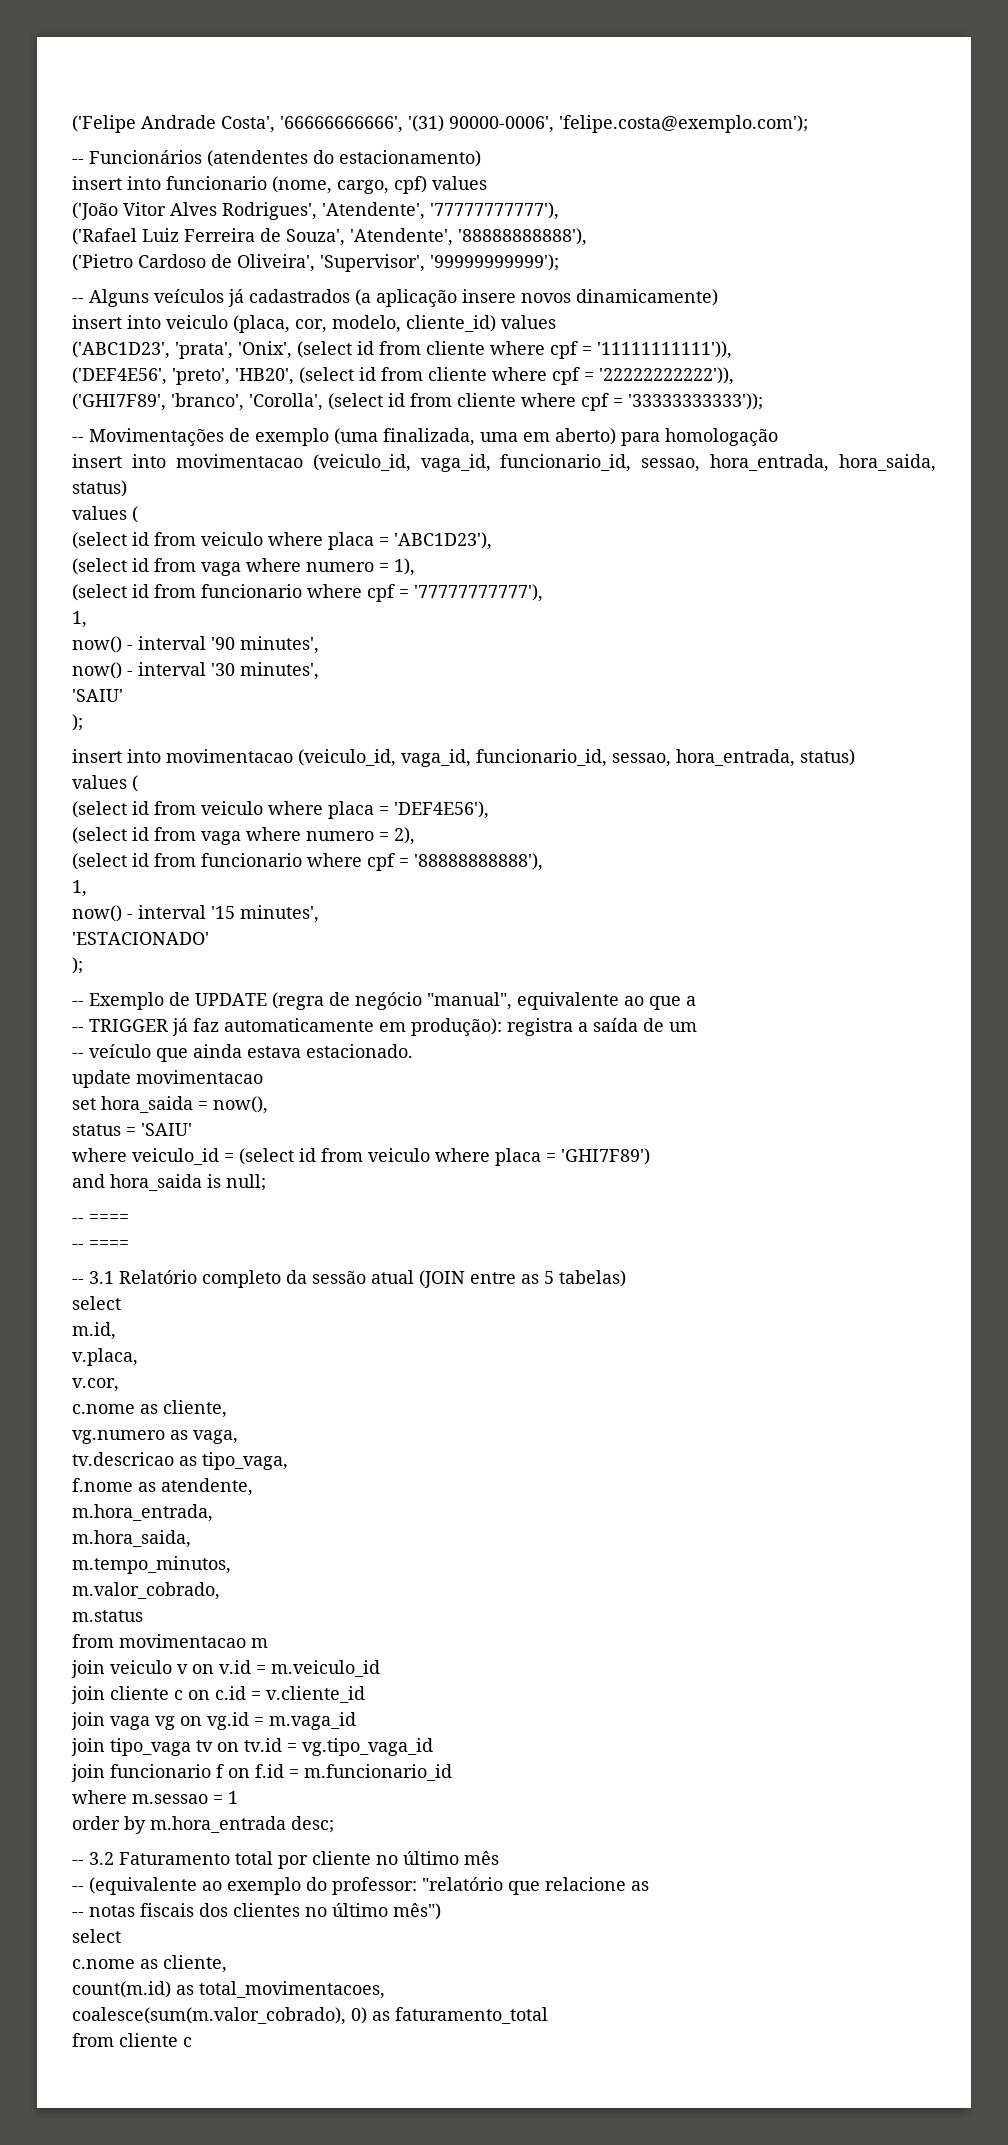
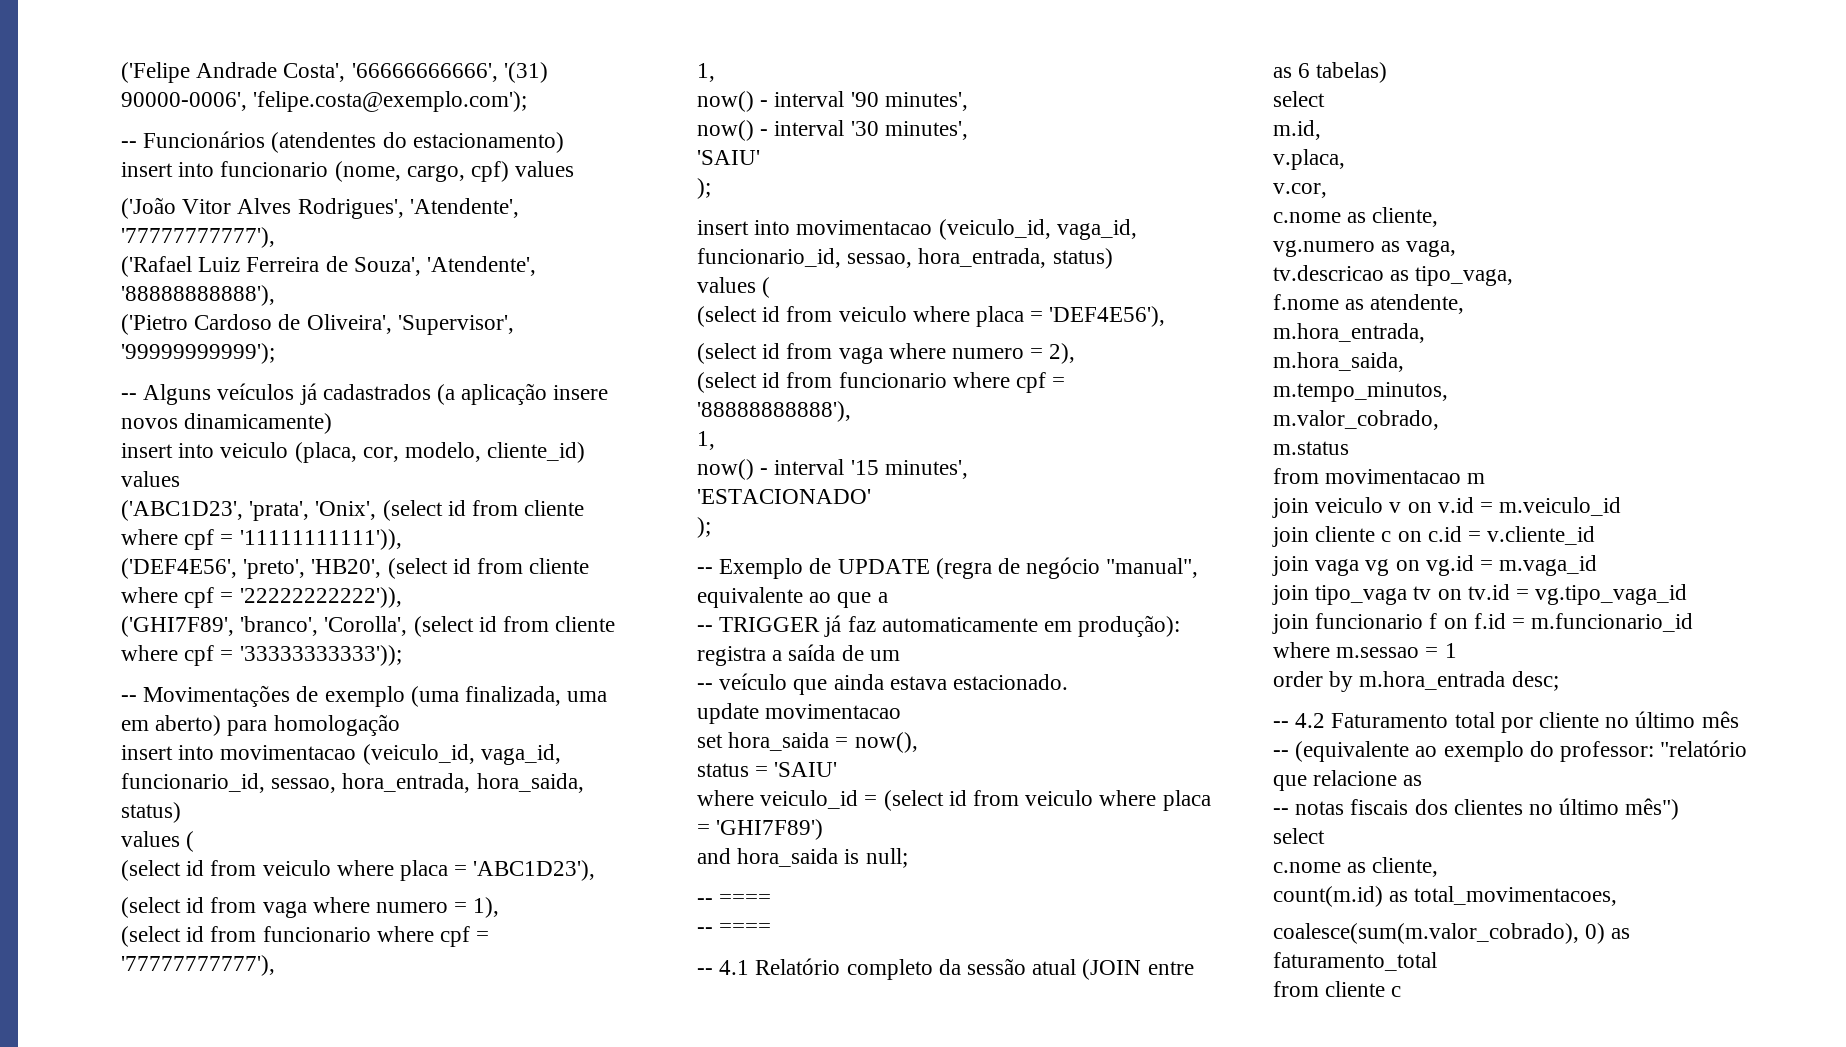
[89,1271,114,1284] 3.1 -> [719,960,750,975] 4.1
[544,1271,554,1284] 5 -> [1298,63,1311,78] 6
[89,1852,114,1865] 3.2 -> [1295,713,1326,728] 4.2

